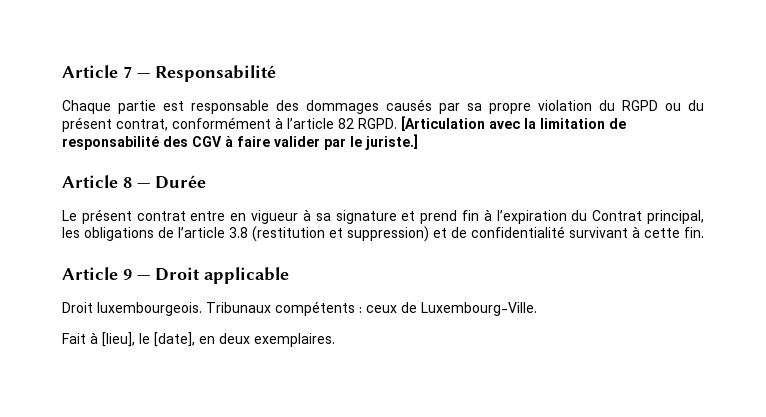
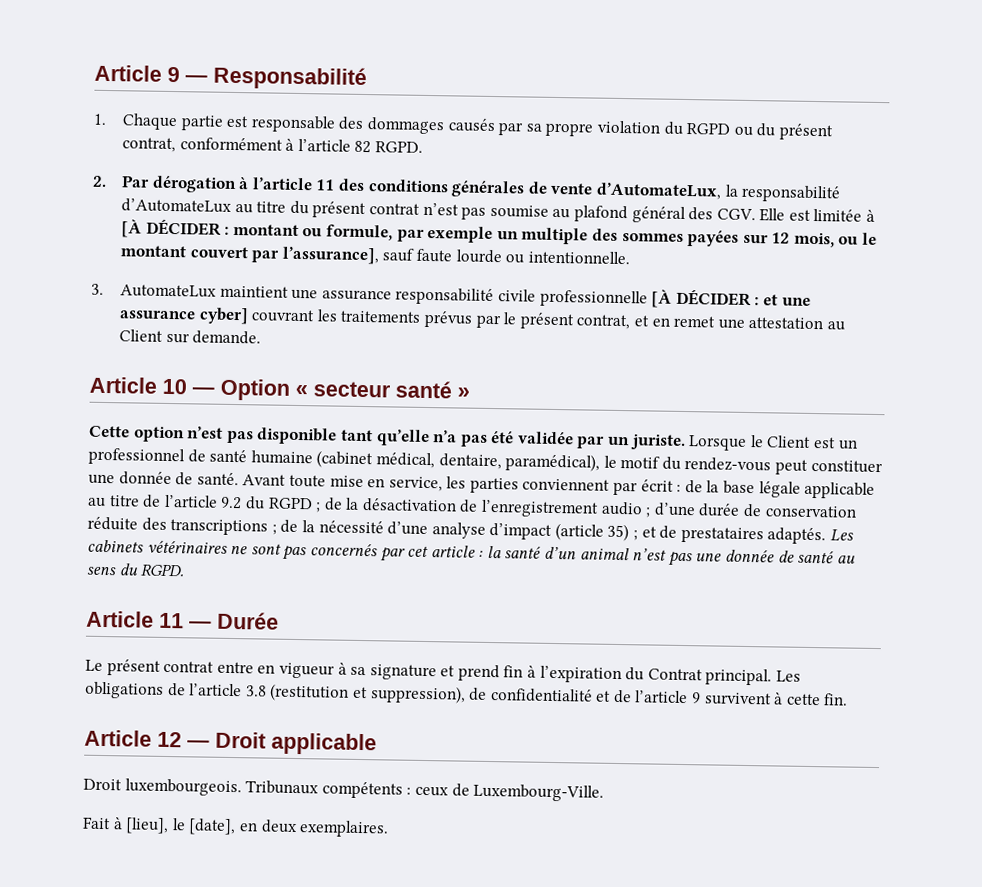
[62,65,132,78] Article 7 -> [94,64,180,83] Article 9
(276, 73) none -> [93,113,107,125] 1.
[401,116,626,131] [62,134,418,150] [62,175,132,188] [Articulation avec la limitation de responsabilité des CGV à faire valider par le juriste.] // Article 8 -> [92,175,842,203] [121,198,876,223] [121,218,878,248] [120,245,630,265] [91,283,811,308] [119,307,845,331] [119,329,262,345] [89,376,470,401] [89,425,858,451] [88,447,883,475] [88,471,876,499] [87,494,857,518] [87,516,855,545] [87,539,856,567] [86,563,186,577] [86,610,184,629] // 2. Par dérogation à l’article 11 des conditions générales de vente d’AutomateLux, la responsabilité d’AutomateLux au titre du présent contrat n’est pas soumise au plafond général des CGV. Elle est limitée à [À DÉCIDER : montant ou formule, par exemple un multiple des sommes payées sur 12 mois, ou le montant couvert par l’assurance], sauf faute lourde ou intentionnelle. // 3. AutomateLux maintient une assurance responsabilité civile professionnelle [À DÉCIDER : et une assurance cyber] couvrant les traitements prévus par le présent contrat, et en remet une attestation au Client sur demande. // Article 10 — Option « secteur santé » // Cette option n’est pas disponible tant qu’elle n’a pas été validée par un juriste. Lorsque le Client est un professionnel de santé humaine (cabinet médical, dentaire, paramédical), le motif du rendez-vous peut constituer une donnée de santé. Avant toute mise en service, les parties conviennent par écrit : de la base légale applicable au titre de l’article 9.2 du RGPD ; de la désactivation de l’enregistrement audio ; d’une durée de conservation réduite des transcriptions ; de la nécessité d’une analyse d’impact (article 35) ; et de prestataires adaptés. Les cabinets vétérinaires ne sont pas concernés par cet article : la santé d’un animal n’est pas une donnée de santé au sens du RGPD. // Article 11
[647,210,704,224] [62,227,80,238] principal, les -> [705,668,802,686] principal. Les
[347,226,628,242] suppression) et de confidentialité survivant -> [369,685,772,706] suppression), de confidentialité et de l’article 9 survivent
[123,269,132,280] 9 -> [157,731,182,748] 12

